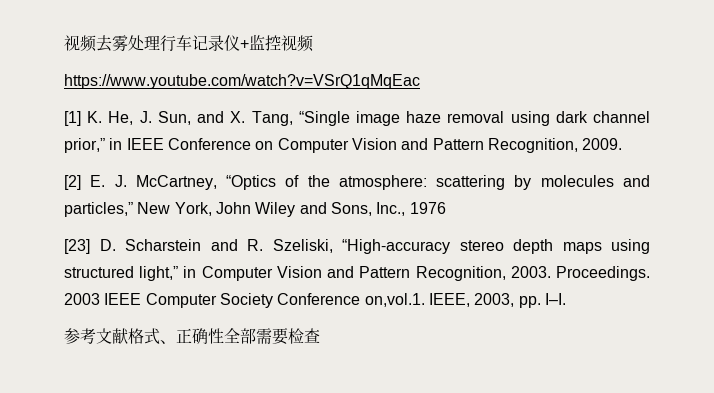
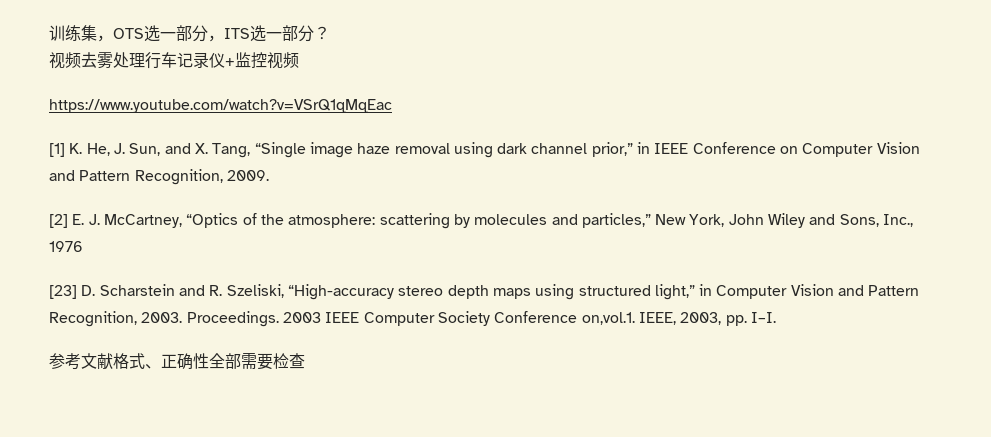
(64, 43) none -> [49,25,330,42] 训练集，OTS选一部分，ITS选一部分？ //

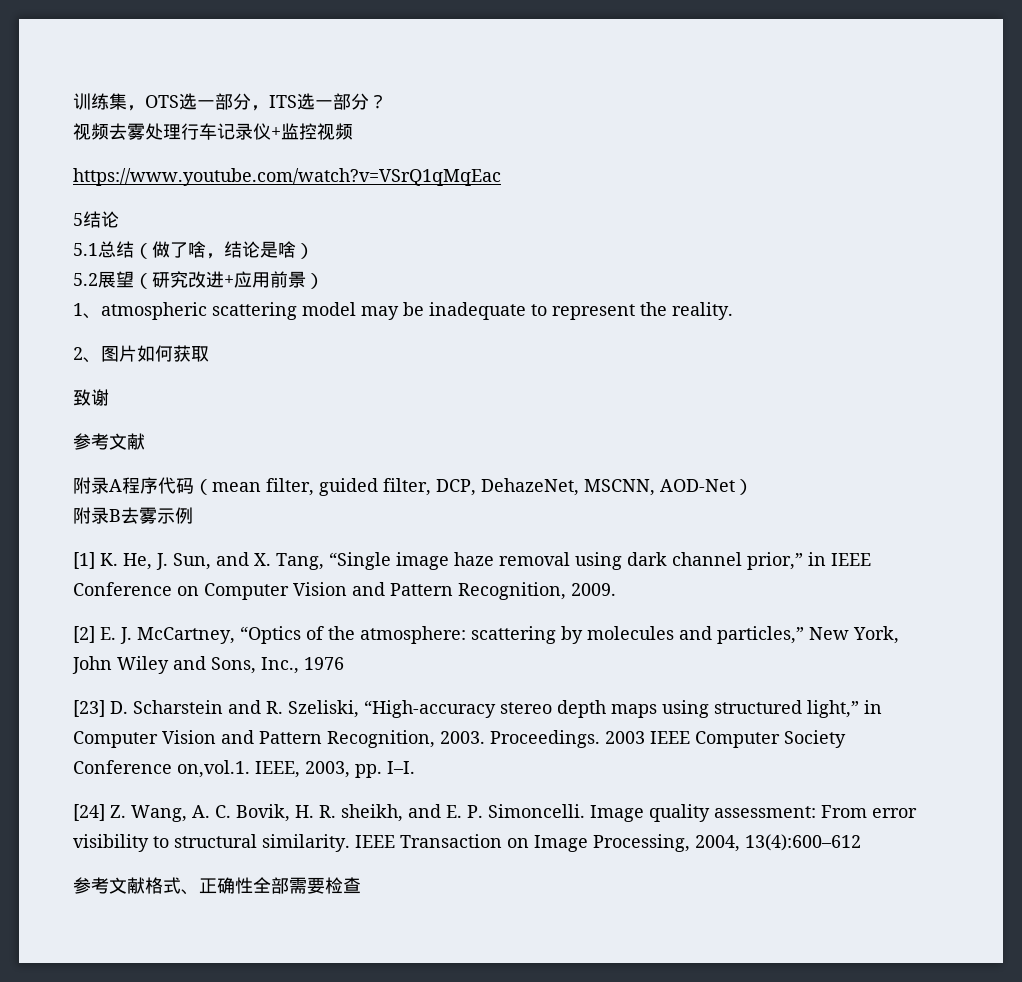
(392, 106) none -> [73,211,119,228] [73,241,314,259] [73,271,324,289] [73,302,733,320] [73,345,209,363] [73,389,109,406] [73,433,145,450] [73,477,753,496] [73,507,193,524] // 5结论 // 5.1总结（做了啥，结论是啥） // 5.2展望（研究改进+应用前景） // 1、atmospheric scattering model may be inadequate to represent the reality. // 2、图片如何获取 // 致谢 // 参考文献 // 附录A程序代码（mean filter, guided filter, DCP, DehazeNet, MSCNN, AOD-Net） // 附录B去雾示例
(776, 317) none -> [73,804,917,822] [73,834,861,852] // [24] Z. Wang, A. C. Bovik, H. R. sheikh, and E. P. Simoncelli. Image quality assessment: From error visibility to structural similarity. IEEE Transaction on Image Processing, 2004, 13(4):600–612

